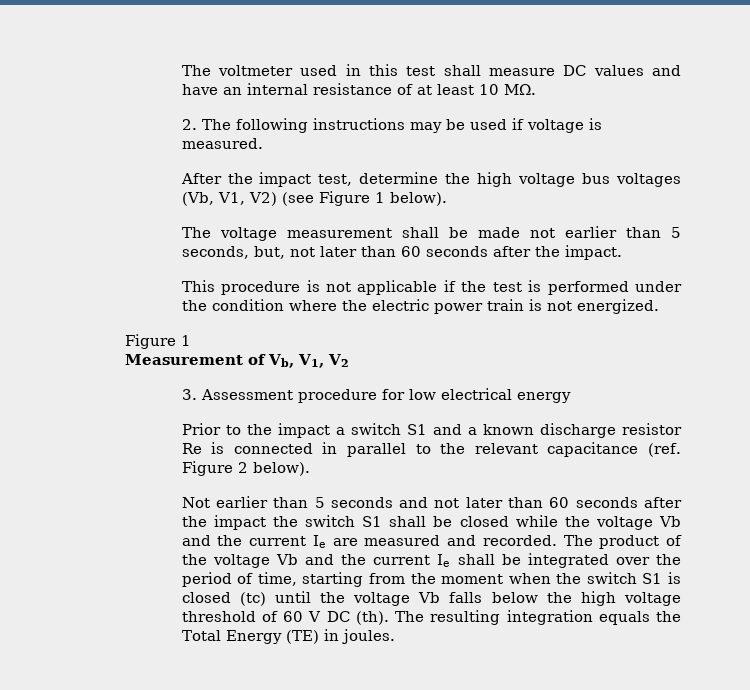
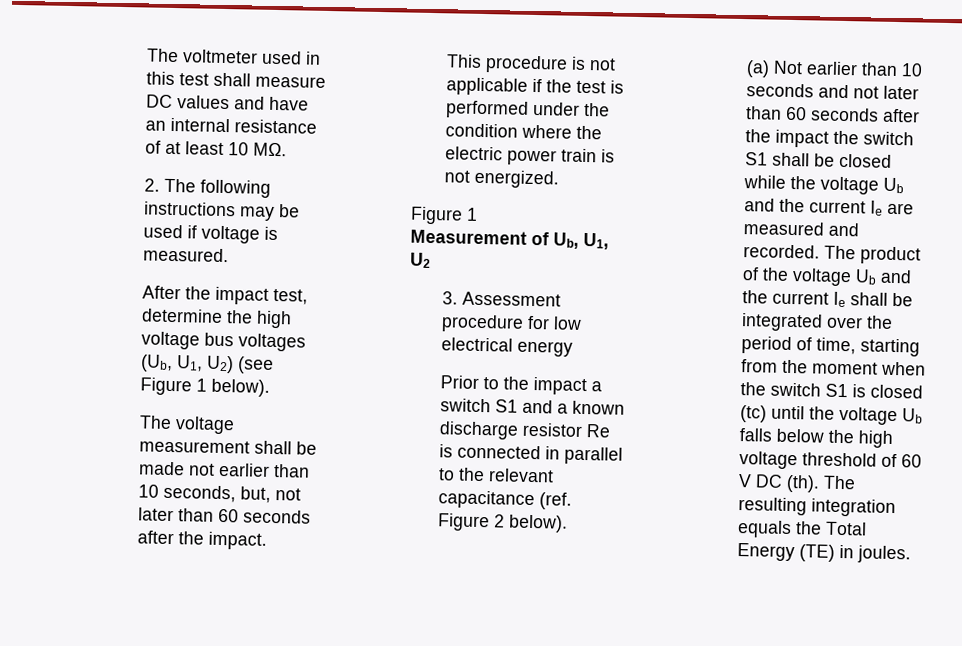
[181,192,277,206] (Vb, V1, V2) -> [139,354,234,374] (Ub, U1, U2)
[671,227,681,238] 5 -> [137,484,159,498] 10
[268,354,350,368] Vb, V1, V2 -> [553,232,610,250] [410,252,432,269] Ub, U1, U2
(310, 469) none -> [745,60,770,78] (a)
[314,497,325,508] 5 -> [900,63,923,77] 10
[659,516,681,527] Vb -> [882,177,904,194] Ub
[275,554,298,565] Vb -> [854,269,877,285] Ub
[418,592,441,603] Vb -> [901,408,923,424] Ub

